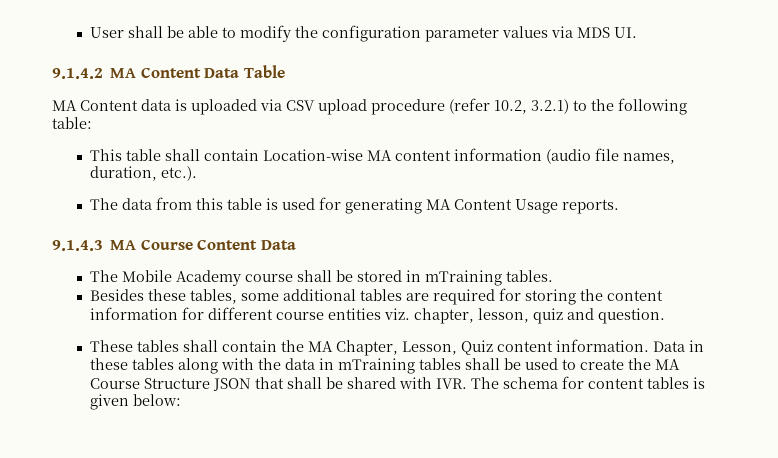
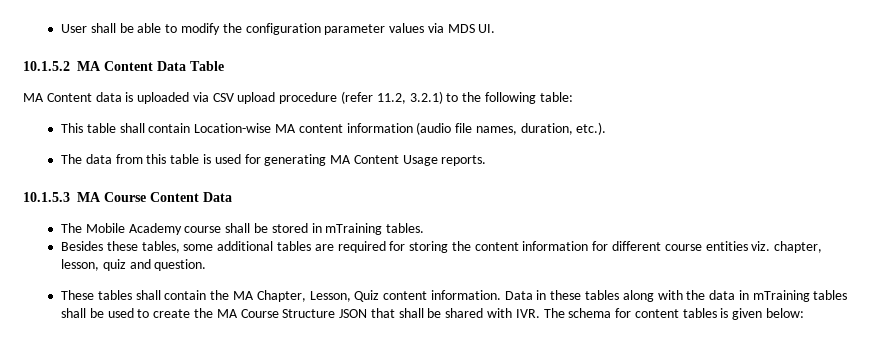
[52,68,103,79] 9.1.4.2 -> [23,61,70,71] 10.1.5.2
[494,100,527,114] 10.2, -> [376,93,406,104] 11.2,
[52,240,103,251] 9.1.4.3 -> [23,192,70,202] 10.1.5.3

